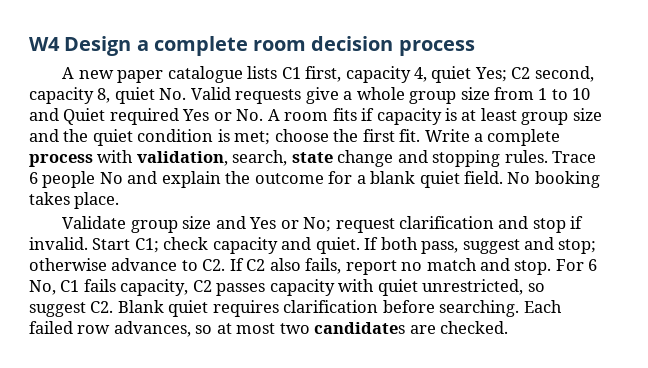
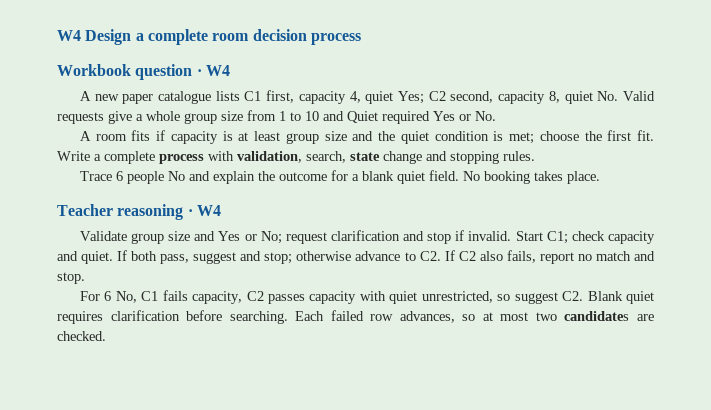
(475, 48) none -> [57,64,230,80] // Workbook question · W4
(264, 115) none -> (496, 116) //
(548, 156) none -> (535, 156) //
(120, 200) none -> [57,204,221,220] // Teacher reasoning · W4
(552, 267) none -> (85, 278) //

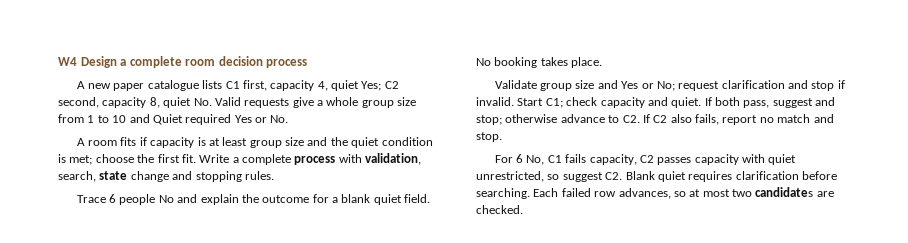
[57,64,230,80] // Workbook question · W4 -> (308, 63) none
[57,204,221,220] // Teacher reasoning · W4 -> (603, 62) none

